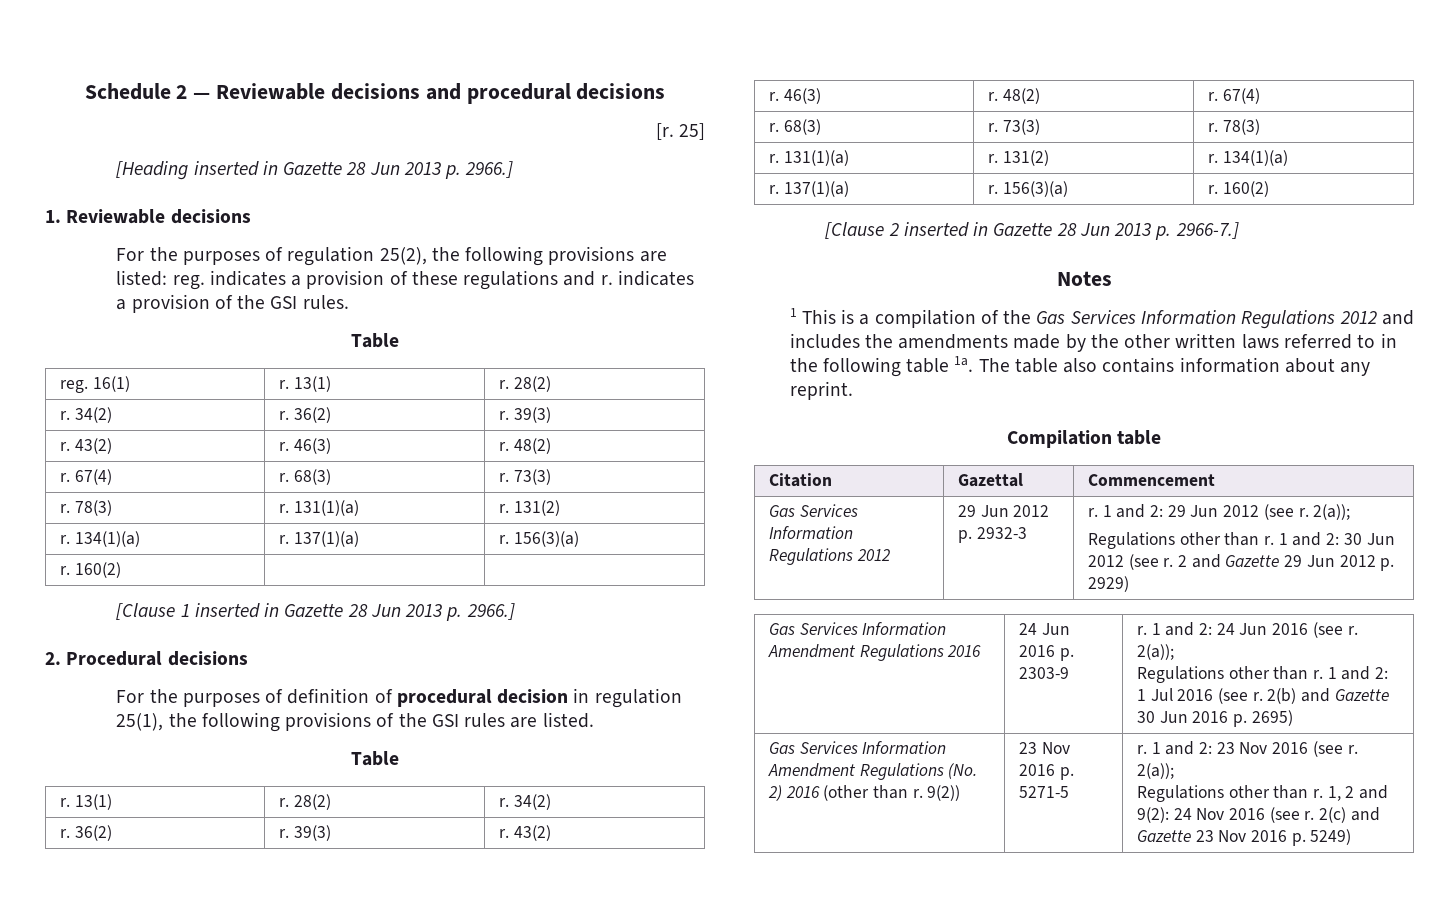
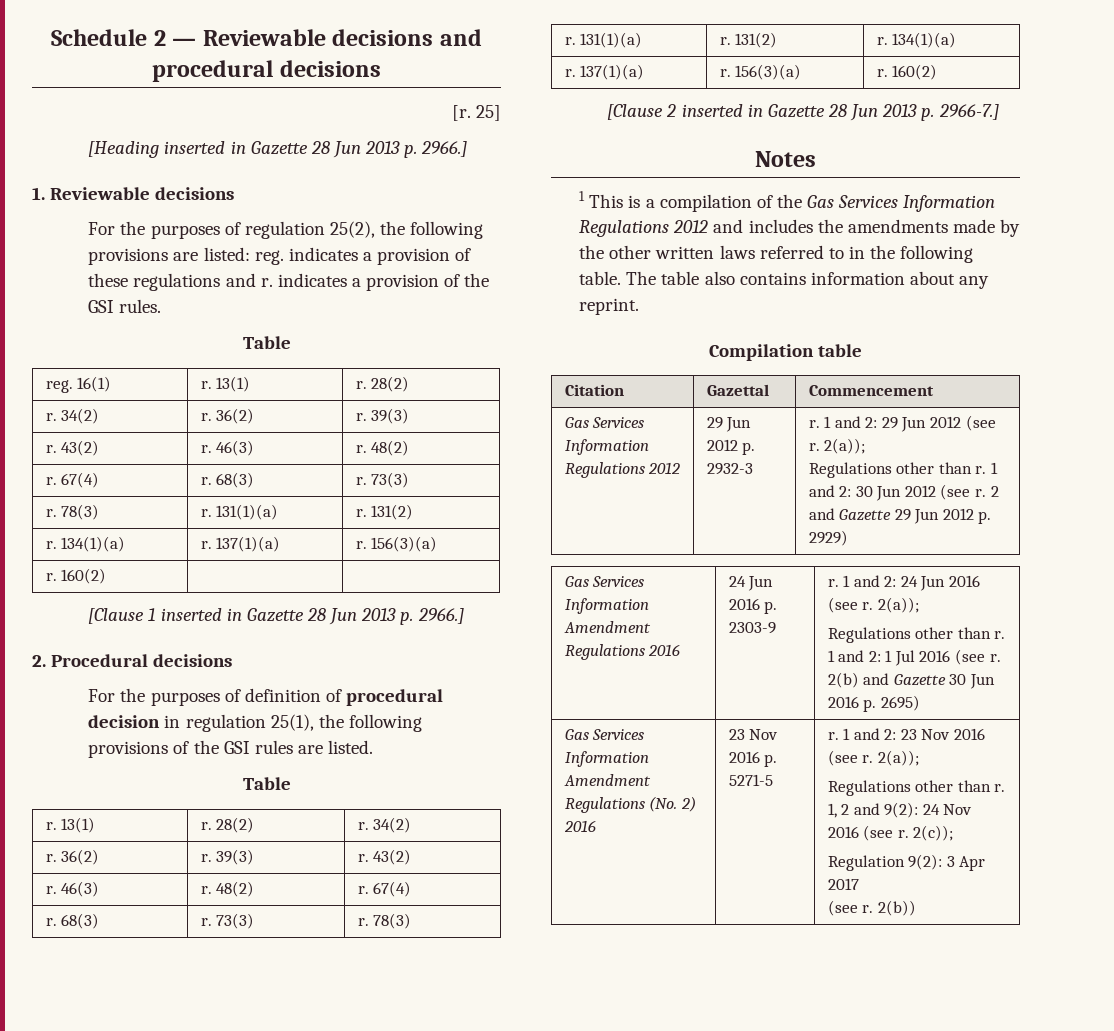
[906,356,974,373] table 1a. -> [579,271,622,285] table.
[823,785,961,801] (other than r. 9(2)) -> (596, 826) none
[1319,807,1380,823] [1136,829,1352,846] 2(c) and Gazette 23 Nov 2016 p. 5249) -> [913,825,954,841] [827,854,986,871] [827,878,859,890] [827,900,916,916] 2(c)); // Regulation 9(2): 3 Apr 2017 // (see r. 2(b))

